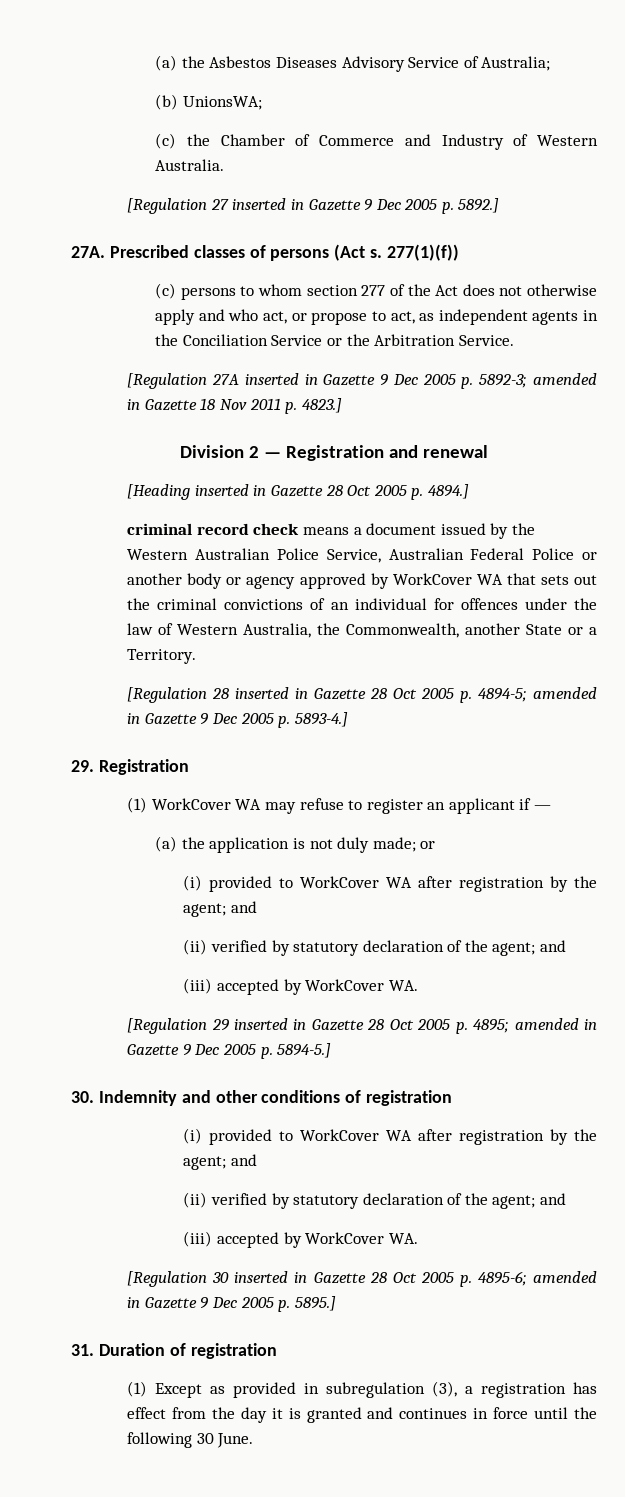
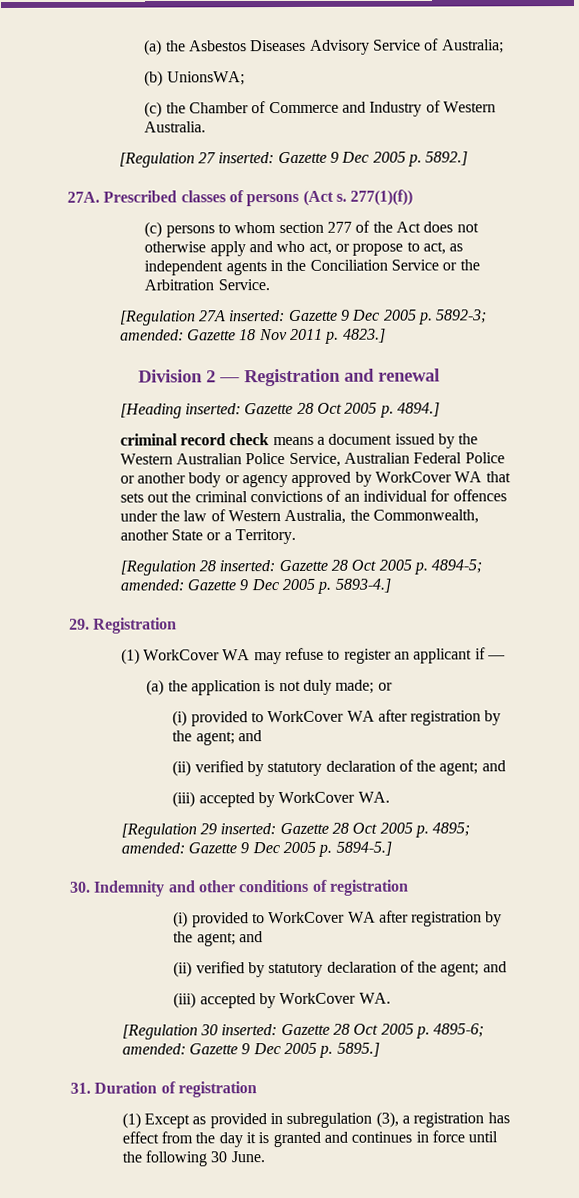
[232,198,304,210] inserted in -> [218,152,275,164] inserted:
[244,373,318,385] inserted in -> [228,310,286,322] inserted:
[533,373,597,385] [127,399,141,410] amended in -> [119,329,184,341] amended:
[194,484,267,496] inserted in -> [184,403,241,415] inserted:
[235,687,309,699] inserted in -> [219,560,276,572] inserted:
[533,687,597,699] [127,713,141,724] amended in -> [119,579,184,591] amended:
[234,1018,307,1030] inserted in -> [220,823,277,835] inserted:
[514,1018,598,1030] amended in -> [120,842,185,854] amended:
[234,1271,308,1283] inserted in -> [221,1024,278,1036] inserted:
[533,1271,598,1283] [127,1297,141,1308] amended in -> [121,1043,186,1055] amended:

